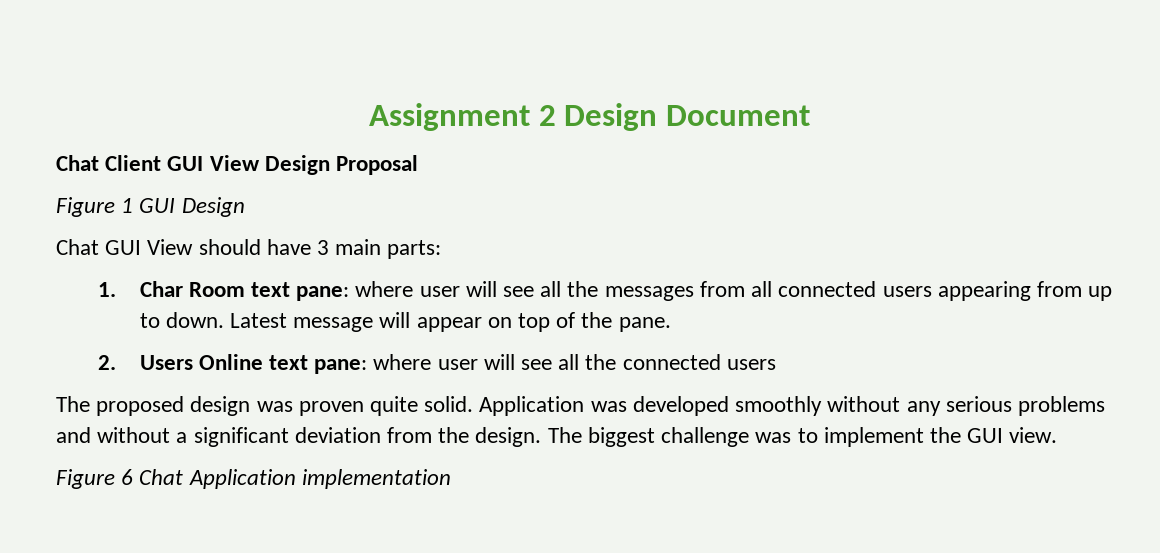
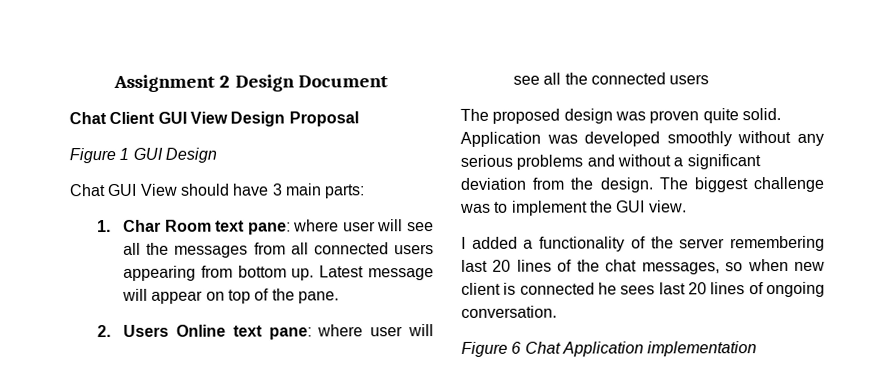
[1088,286,1113,301] [139,312,224,328] up to down. -> [237,265,315,281] bottom up.
(1058, 435) none -> [461,235,825,252] [461,258,825,275] [461,281,825,298] [461,305,557,318] // I added a functionality of the server remembering last 20 lines of the chat messages, so when new client is connected he sees last 20 lines of ongoing conversation.

